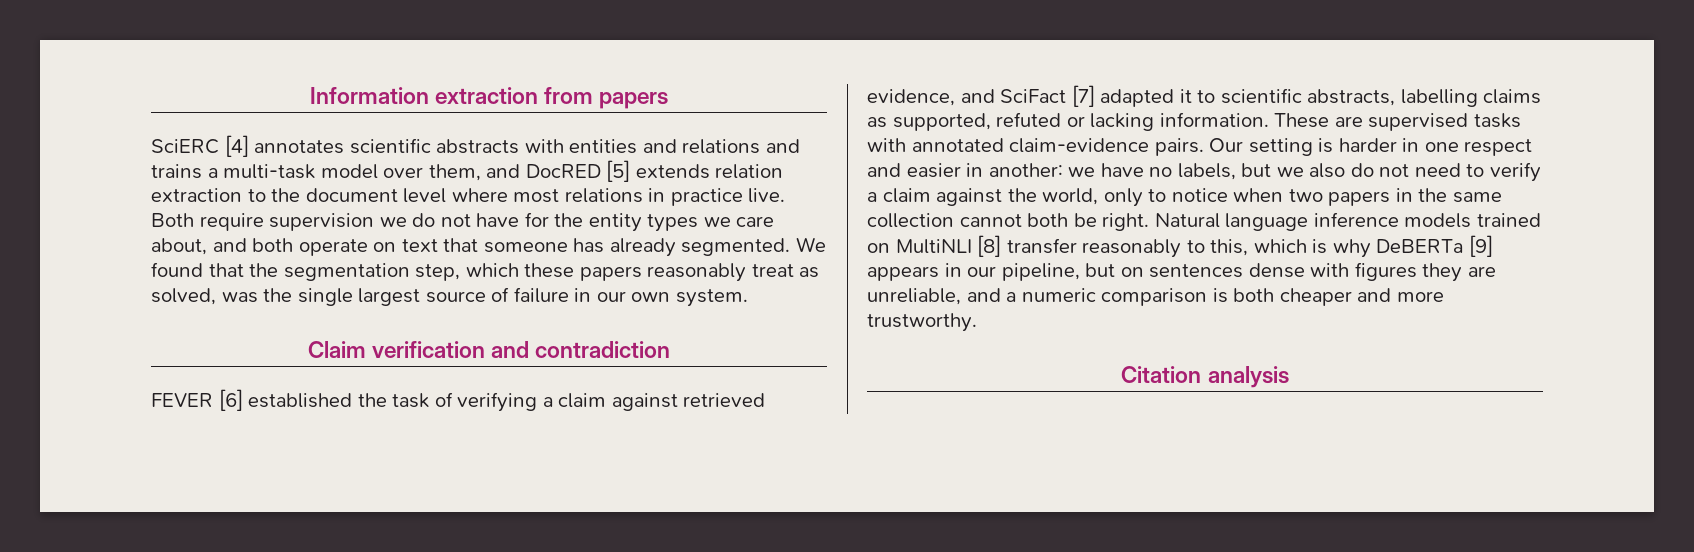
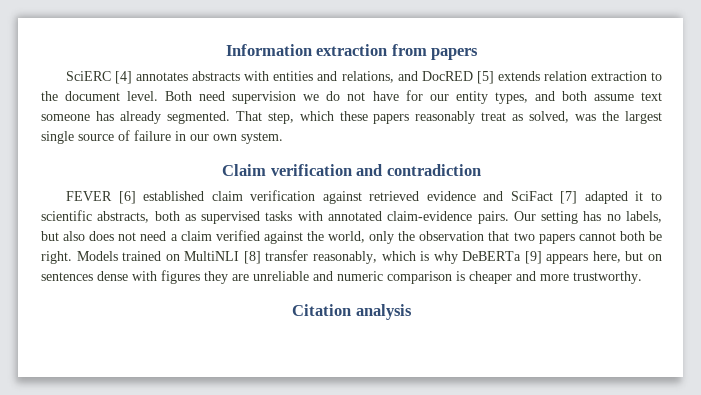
[349,138,431,154] scientific -> (189, 76) none
[682,139,800,154] [151,164,481,181] relations and trains a multi-task model over them, -> [341,71,394,83] relations,
[403,188,786,206] [151,213,264,231] level where most relations in practice live. Both require -> [127,91,226,101] level. Both need
[554,213,775,232] [151,237,826,257] [151,262,410,281] the entity types we care about, and both operate on text that someone has already segmented. We found that the segmentation -> [429,91,662,104] [41,111,262,124] our entity types, and both assume text someone has already segmented. That
[297,288,421,306] single largest -> [624,111,662,124] [41,131,74,144] largest single
[357,392,607,412] the task of verifying a claim -> [211,190,316,201] claim verification
[867,89,955,106] evidence, -> [426,191,476,201] evidence
[1400,89,1542,107] [867,112,1363,131] labelling claims as supported, refuted or lacking information. These are -> [154,211,196,221] both as
[1318,138,1533,156] [867,162,1542,182] [867,188,931,203] is harder in one respect and easier in another: we have no labels, but we also do not need to verify a claim -> [583,211,663,223] [41,230,260,241] has no labels, but also does not need a claim verified
[1148,188,1502,206] [867,212,1472,231] to notice when two papers in the same collection cannot both be right. Natural language inference models -> [398,231,662,244] [41,251,118,264] the observation that two papers cannot both be right. Models
[1082,239,1249,258] reasonably to this, -> [312,251,377,264] reasonably,
[944,263,1080,281] in our pipeline, -> [592,251,621,263] here,
[867,288,1017,305] unreliable, and a -> [253,271,333,281] unreliable and
[1233,288,1275,302] both -> (465, 276) none

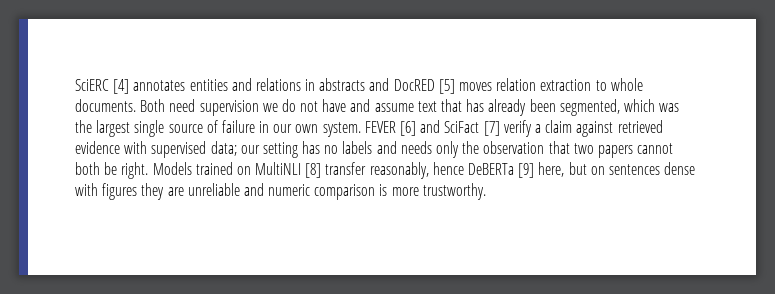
[225,44,479,60] [66,71,394,84] Information extraction from papers // SciERC [4] annotates abstracts with entities and relations, -> [75,78,366,94] SciERC [4] annotates entities and relations in abstracts
[497,71,540,81] extends -> [459,82,493,91] moves
[41,91,159,101] the document level. -> [610,78,643,91] [75,99,136,112] whole documents.
[405,90,587,104] for our entity types, and both -> [350,99,371,112] and
[41,114,90,121] someone -> [441,99,463,112] that
[166,111,570,124] segmented. That step, which these papers reasonably treat as solved, -> [529,99,655,116] been segmented, which
[222,164,481,176] [66,190,662,204] [41,210,663,224] [41,230,366,244] // Claim verification and contradiction // FEVER [6] established claim verification against retrieved evidence and SciFact [7] adapted it to scientific abstracts, both as supervised tasks with annotated claim-evidence pairs. Our setting has no labels, but also does not need a claim verified against the world, -> [364,120,663,137] [75,141,432,158] FEVER [6] and SciFact [7] verify a claim against retrieved evidence with supervised data; our setting has no labels and needs
[381,251,458,264] which is why -> [432,162,464,175] hence
[546,254,589,264] appears -> (535, 170) none
[469,271,536,284] cheaper and -> (388, 190) none
[292,304,412,320] // Citation analysis -> (486, 191) none

